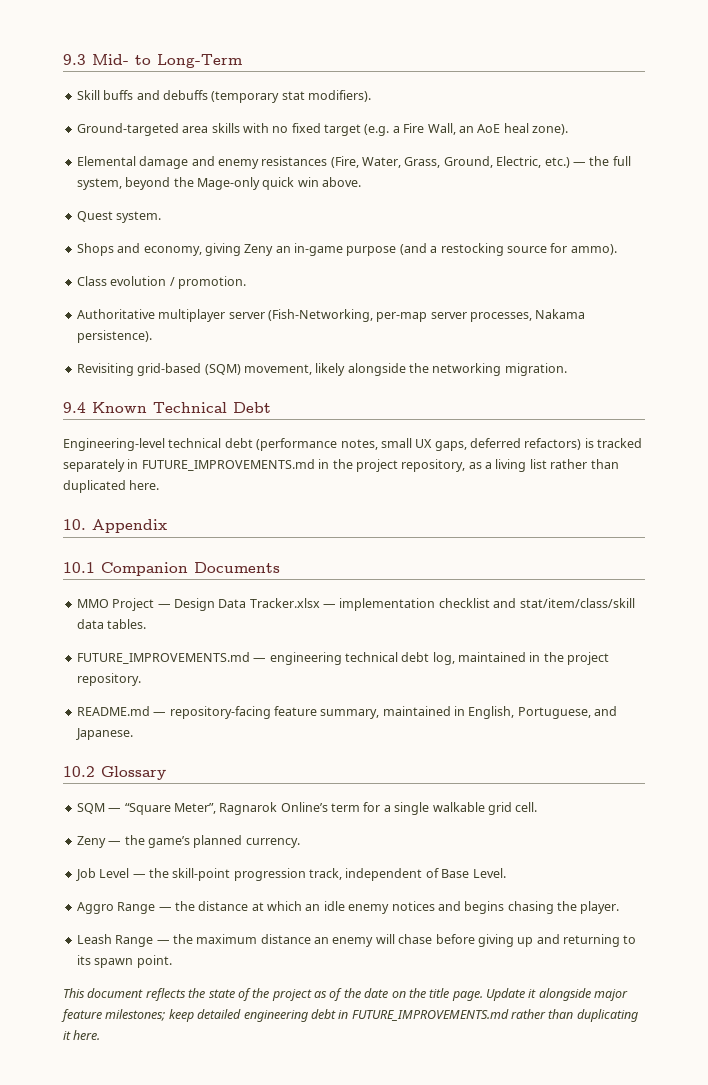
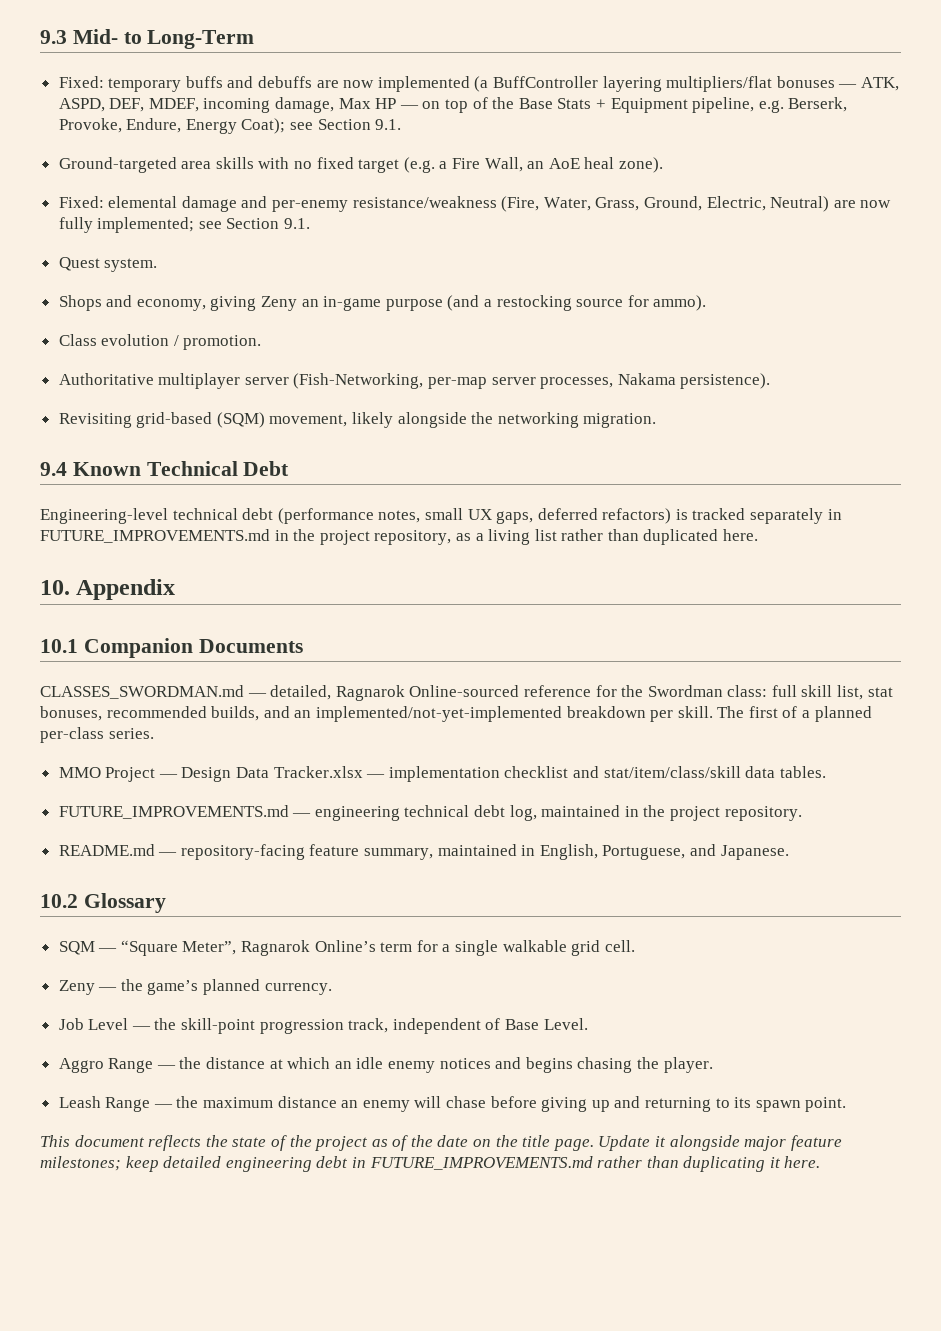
[76,90,100,100] Skill -> [58,76,182,92] Fixed: temporary
[211,90,371,103] (temporary stat modifiers). -> [316,76,899,92] [58,97,848,113] [58,118,402,134] are now implemented (a BuffController layering multipliers/flat bonuses — ATK, ASPD, DEF, MDEF, incoming damage, Max HP — on top of the Base Stats + Equipment pipeline, e.g. Berserk, Provoke, Endure, Energy Coat); see Section 9.1.
[76,156,328,169] Elemental damage and enemy resistances -> [58,196,497,212] Fixed: elemental damage and per-enemy resistance/weakness
[544,156,631,168] [76,177,361,190] etc.) — the full system, beyond the Mage-only quick win above. -> [770,196,892,212] [58,217,311,233] Neutral) are now fully implemented; see Section 9.1.
(280, 567) none -> [40,685,893,701] [40,706,872,722] [40,727,154,743] // CLASSES_SWORDMAN.md — detailed, Ragnarok Online-sourced reference for the Swordman class: full skill list, stat bonuses, recommended builds, and an implemented/not-yet-implemented breakdown per skill. The first of a planned per-class series.

